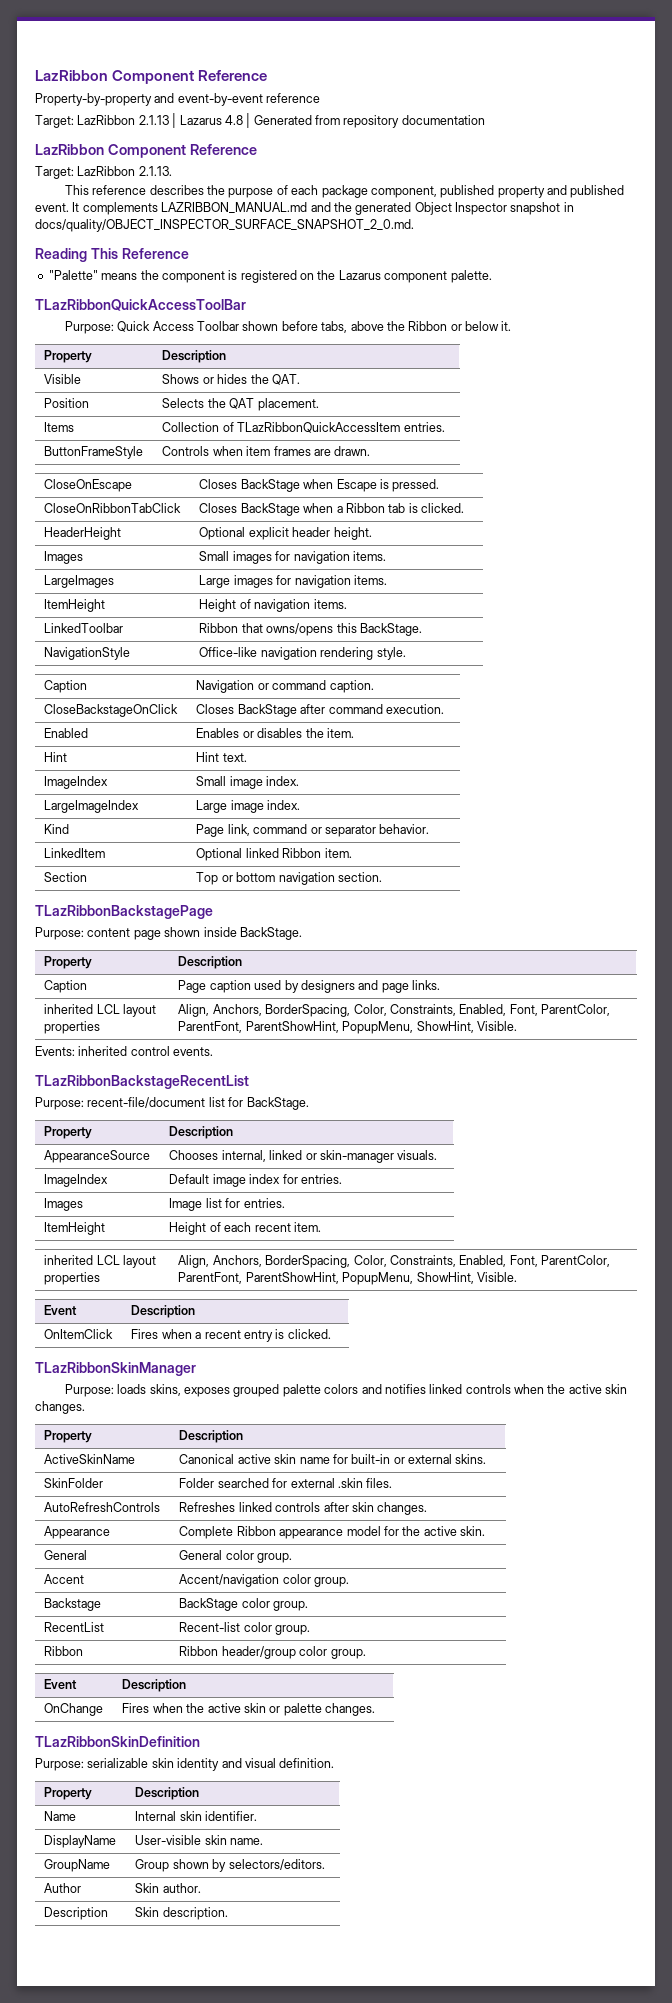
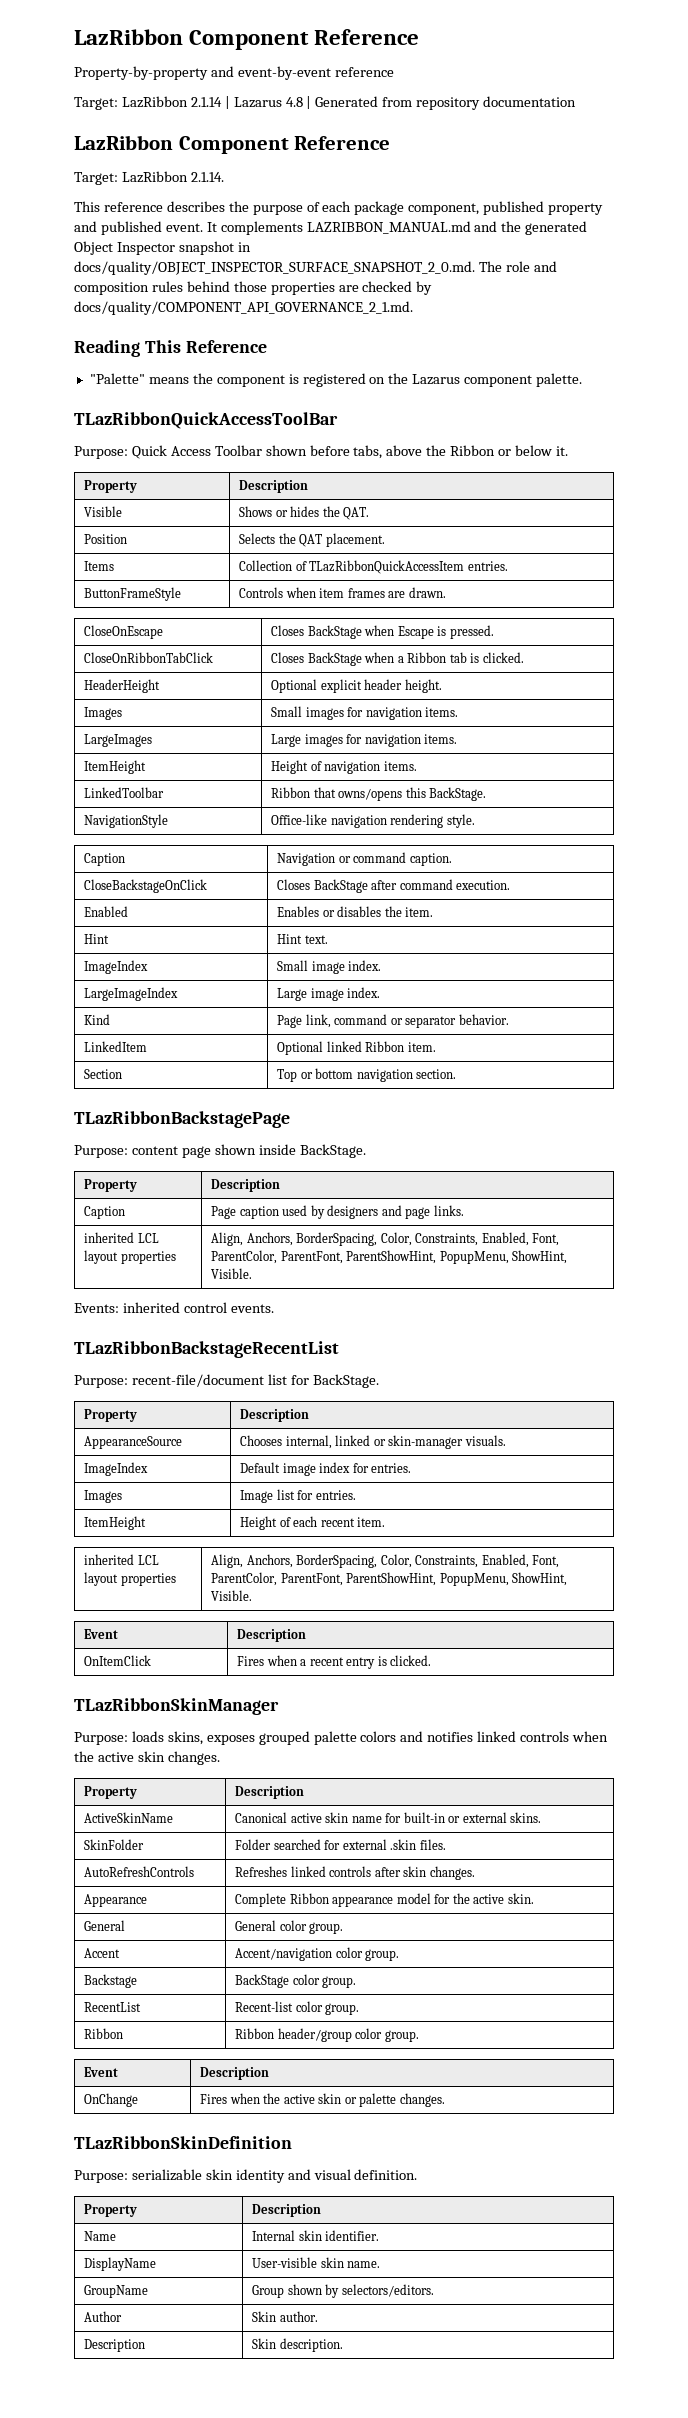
[138,115,169,125] 2.1.13 -> [190,97,222,107] 2.1.14
[138,166,172,176] 2.1.13. -> [190,172,224,182] 2.1.14.
(414, 225) none -> [478,261,557,272] [74,281,433,295] [74,301,413,315] The role and composition rules behind those properties are checked by docs/quality/COMPONENT_API_GOVERNANCE_2_1.md.

